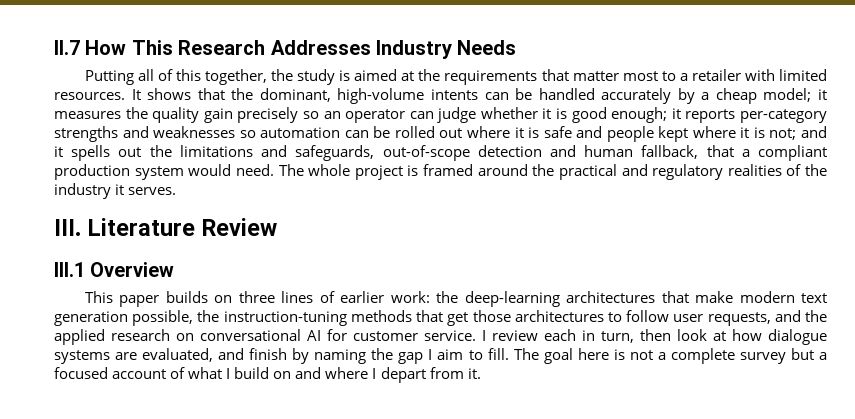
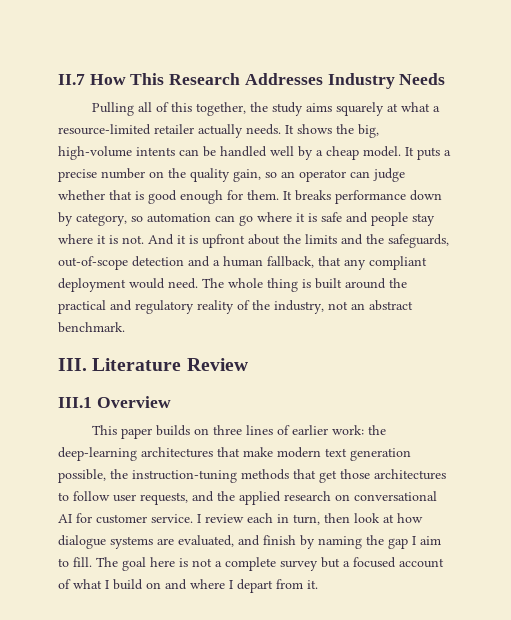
[84,70,134,85] Putting -> [91,102,134,116] Pulling
[339,69,827,85] [54,88,331,102] is aimed at the requirements that matter most to a retailer with limited resources. It shows that the dominant, -> [305,102,440,116] [58,124,379,138] aims squarely at what a resource-limited retailer actually needs. It shows the big,
[601,88,672,104] accurately -> [270,146,294,156] well
[763,88,827,102] [54,107,299,123] model; it measures the quality gain precisely -> [363,146,451,160] [58,168,261,182] model. It puts a precise number on the quality gain,
[542,108,552,119] it -> [109,190,132,200] that
[611,107,828,123] [54,126,463,142] enough; it reports per-category strengths and weaknesses so automation can be rolled out -> [180,190,442,204] [58,212,253,226] enough for them. It breaks performance down by category, so automation can go
[658,126,827,142] [54,145,288,161] kept where it is not; and it spells out the limitations and -> [412,213,435,226] [58,234,384,248] stay where it is not. And it is upfront about the limits and the
(576, 151) none -> [213,260,220,266] a
[741,145,827,161] [54,164,184,180] a compliant production system -> [344,256,427,270] [58,278,126,292] any compliant deployment
[354,164,473,180] project is framed -> [267,278,342,292] thing is built
[727,164,782,176] realities -> [197,300,234,314] reality
[54,183,177,199] industry it serves. -> [274,300,413,314] [58,322,125,333] industry, not an abstract benchmark.

